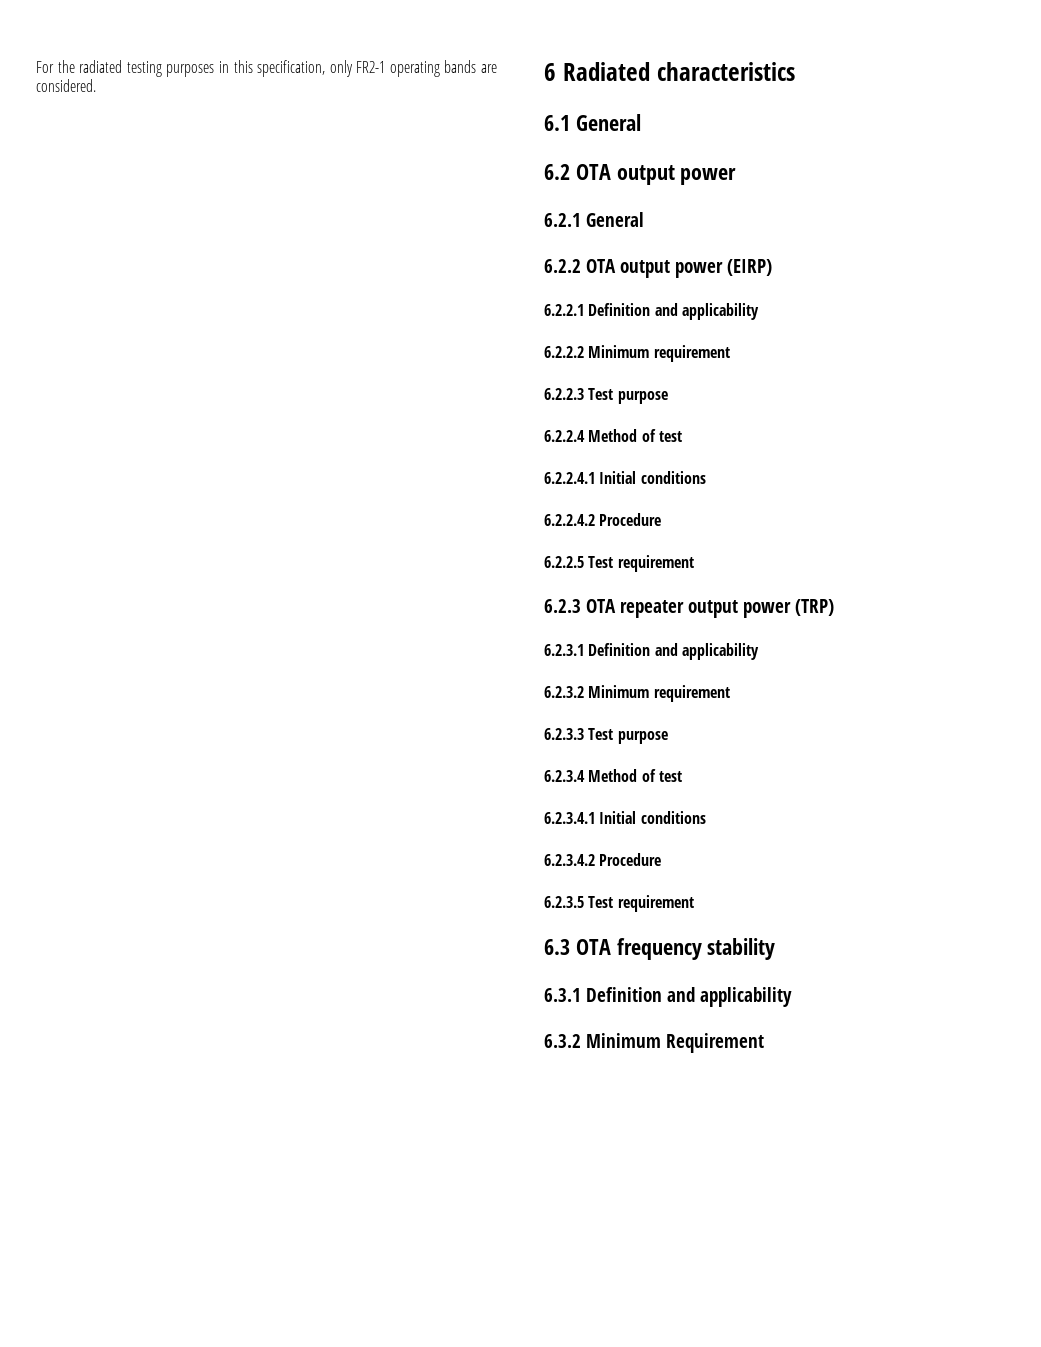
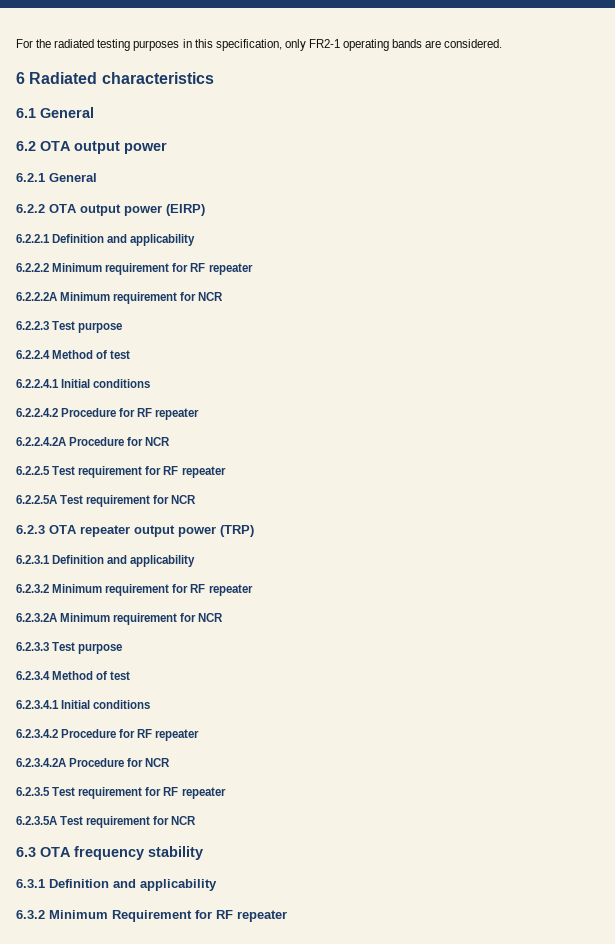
(730, 353) none -> [172,263,253,275] [16,292,224,304] for RF repeater // 6.2.2.2A Minimum requirement for NCR
[544,555,694,572] // 6.2.2.5 Test requirement -> [119,408,200,420] [16,437,171,446] [16,466,226,478] [16,495,197,507] for RF repeater // 6.2.2.4.2A Procedure for NCR // 6.2.2.5 Test requirement for RF repeater // 6.2.2.5A Test requirement for NCR
(730, 693) none -> [172,584,253,596] [16,613,224,625] for RF repeater // 6.2.3.2A Minimum requirement for NCR
[544,895,694,912] // 6.2.3.5 Test requirement -> [119,729,200,741] [16,758,171,767] [16,787,226,799] [16,816,197,828] for RF repeater // 6.2.3.4.2A Procedure for NCR // 6.2.3.5 Test requirement for RF repeater // 6.2.3.5A Test requirement for NCR
(764, 1043) none -> [195,910,287,922] for RF repeater

